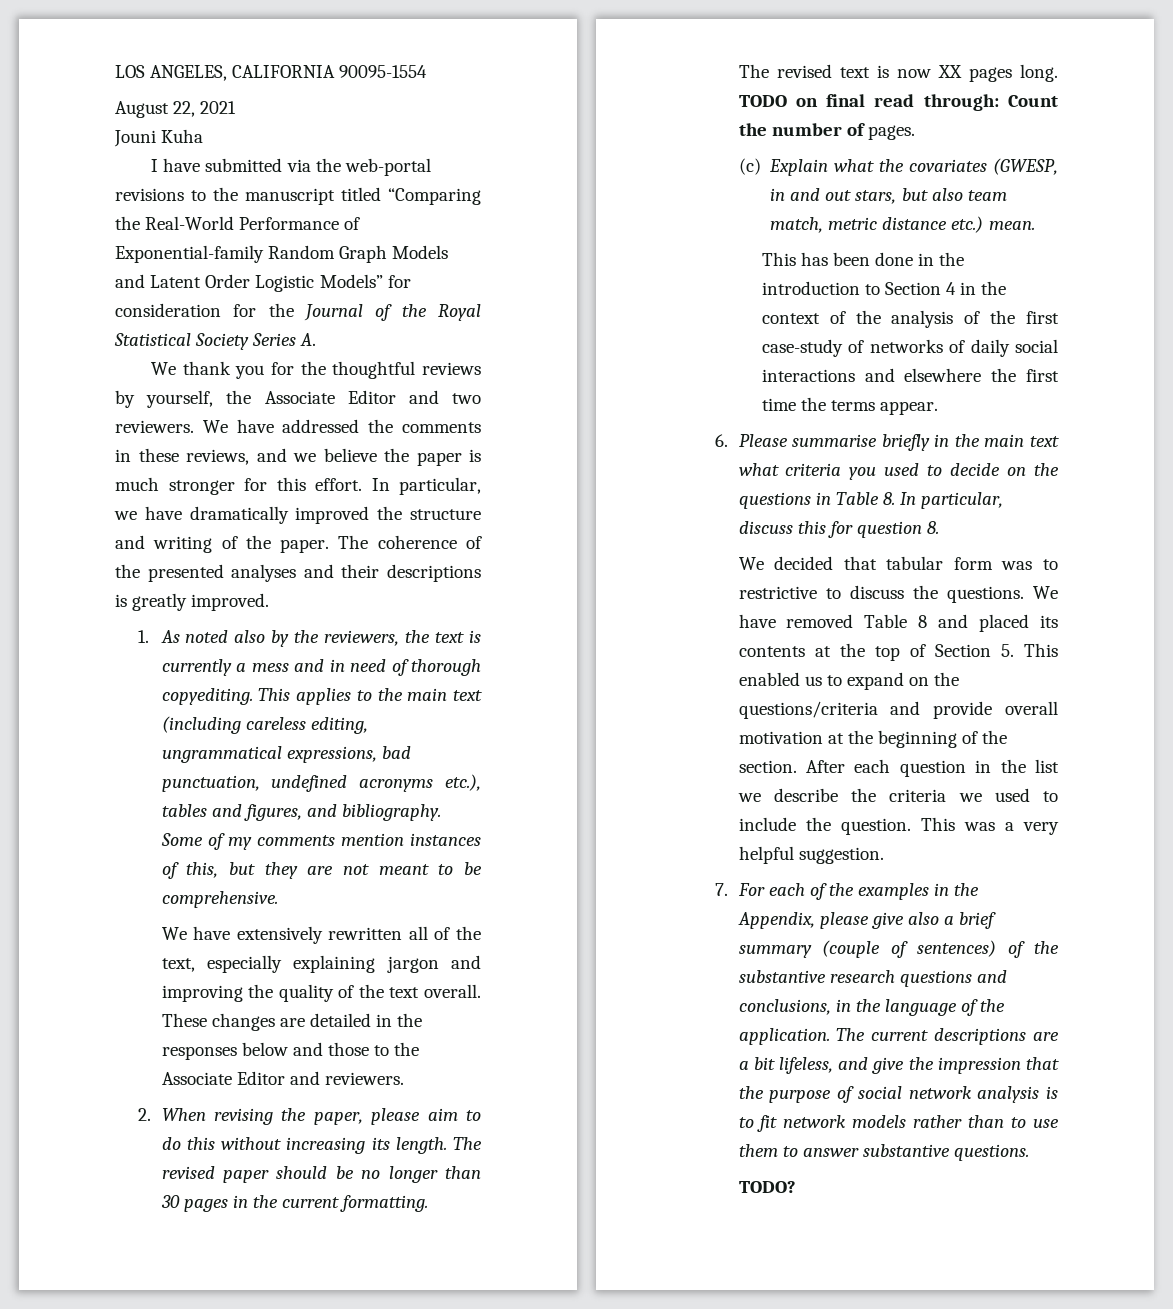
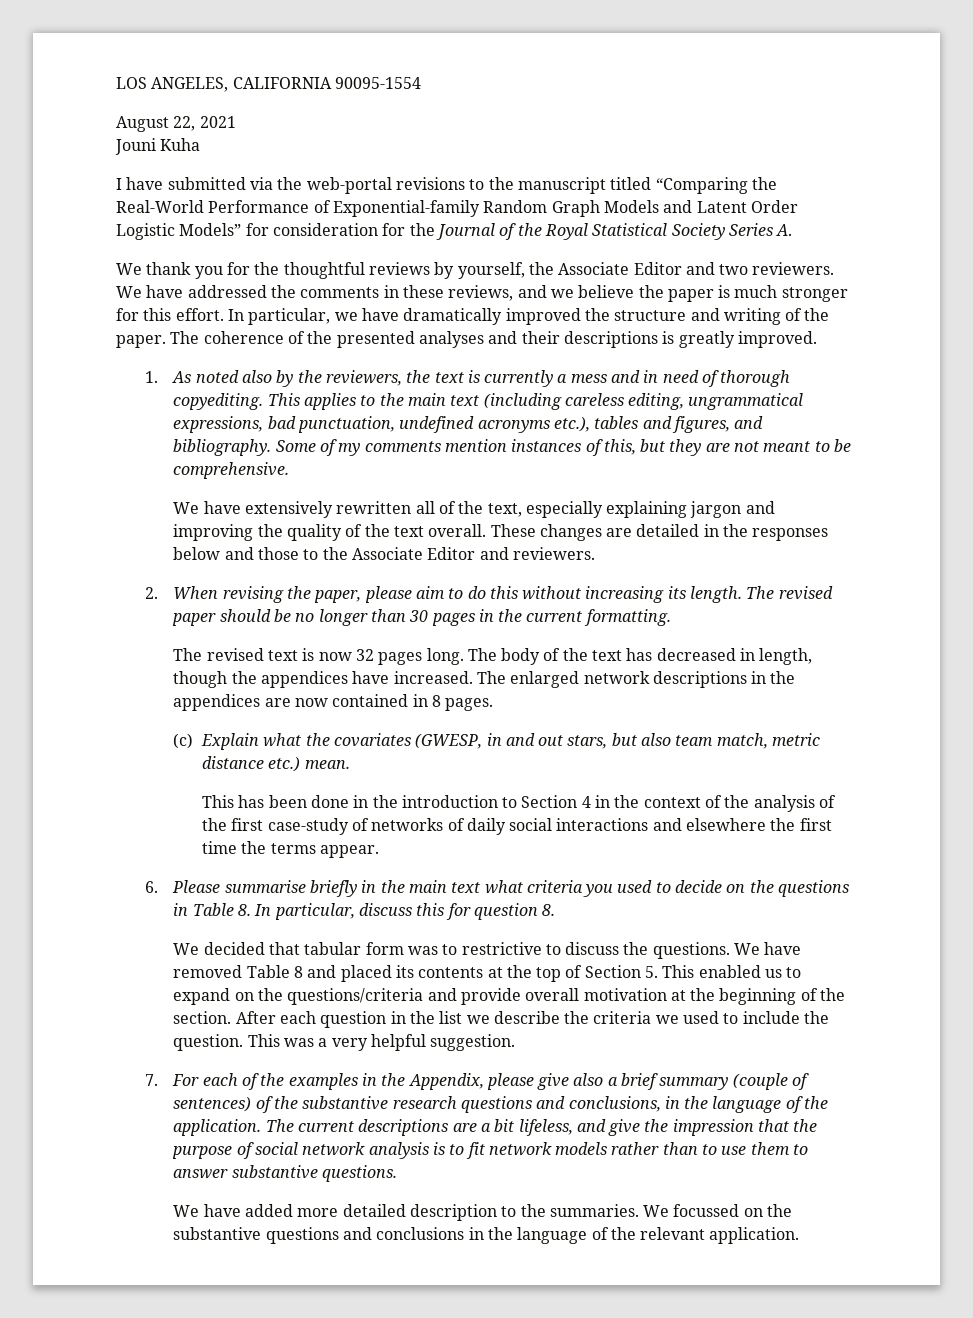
[937,65,962,78] XX -> [355,649,374,661] 32
[738,94,1058,111] [738,123,865,136] TODO on final read through: Count the number of -> [467,648,813,665] [173,671,796,688] [173,694,441,711] The body of the text has decreased in length, though the appendices have increased. The enlarged network descriptions in the appendices are now contained in 8
[738,1181,796,1193] TODO? -> [173,1204,793,1221] [173,1227,800,1244] We have added more detailed description to the summaries. We focussed on the substantive questions and conclusions in the language of the relevant application.

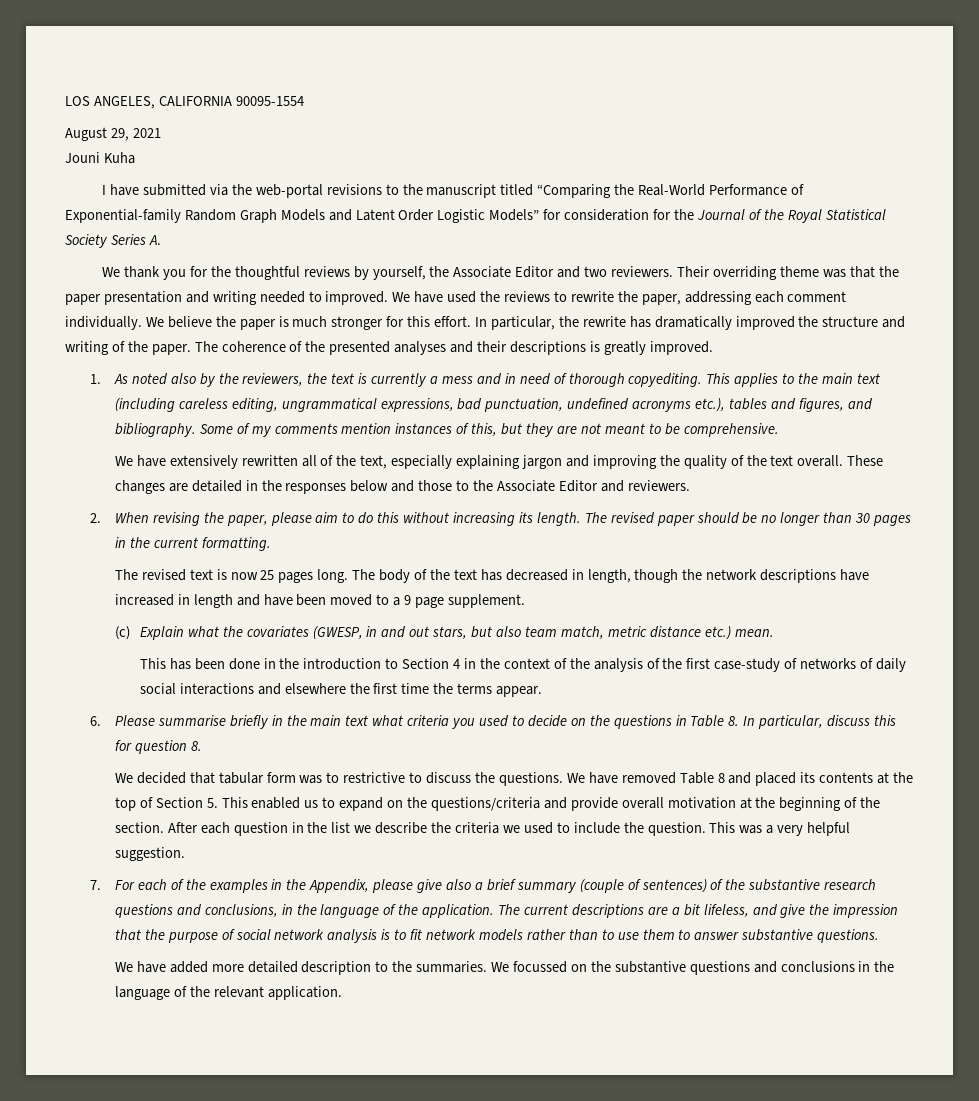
[173,116,196,131] 22, -> [110,128,129,141] 29,
[116,285,574,301] We have addressed the comments in these reviews, and we -> [676,266,899,280] [65,291,847,305] [65,316,164,330] Their overriding theme was that the paper presentation and writing needed to improved. We have used the reviews to rewrite the paper, addressing each comment individually. We
[334,308,399,321] we have -> [558,316,651,328] the rewrite has
[355,649,374,661] 32 -> [260,570,275,580] 25
[260,671,796,688] [173,694,494,711] appendices have increased. The enlarged network descriptions in the appendices are now contained in 8 pages. -> [706,569,870,583] [114,594,525,608] network descriptions have increased in length and have been moved to a 9 page supplement.

